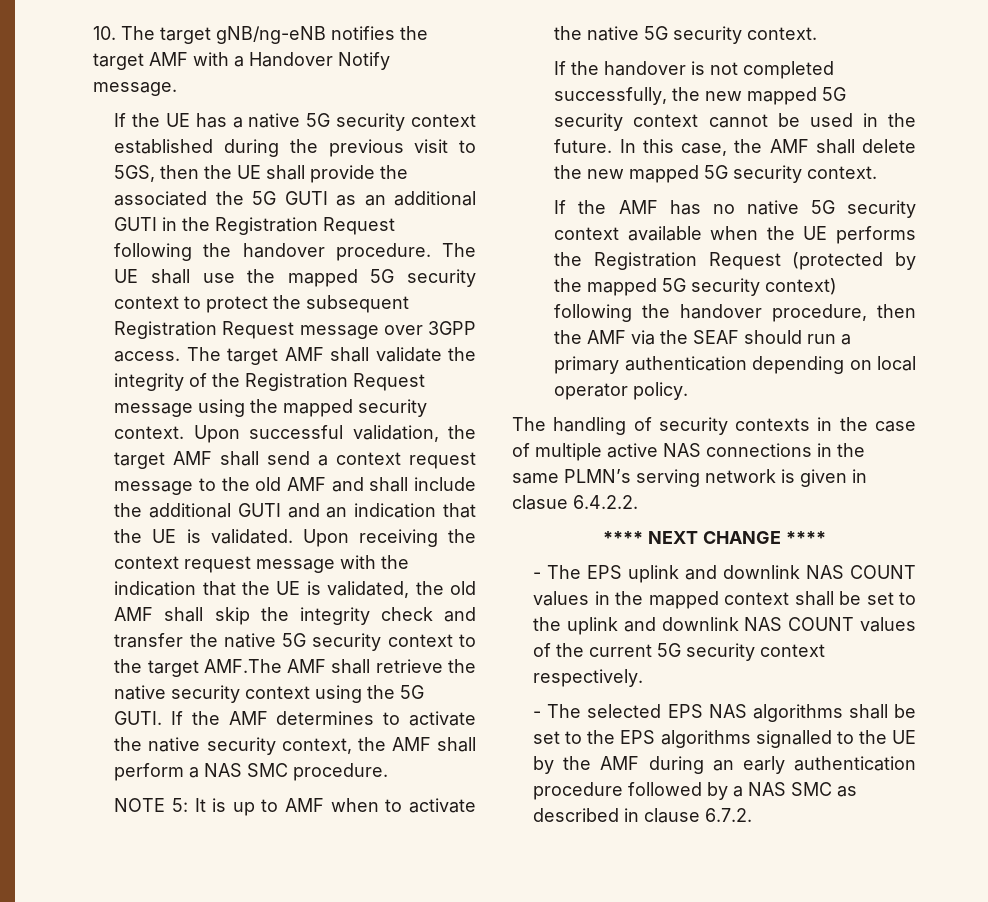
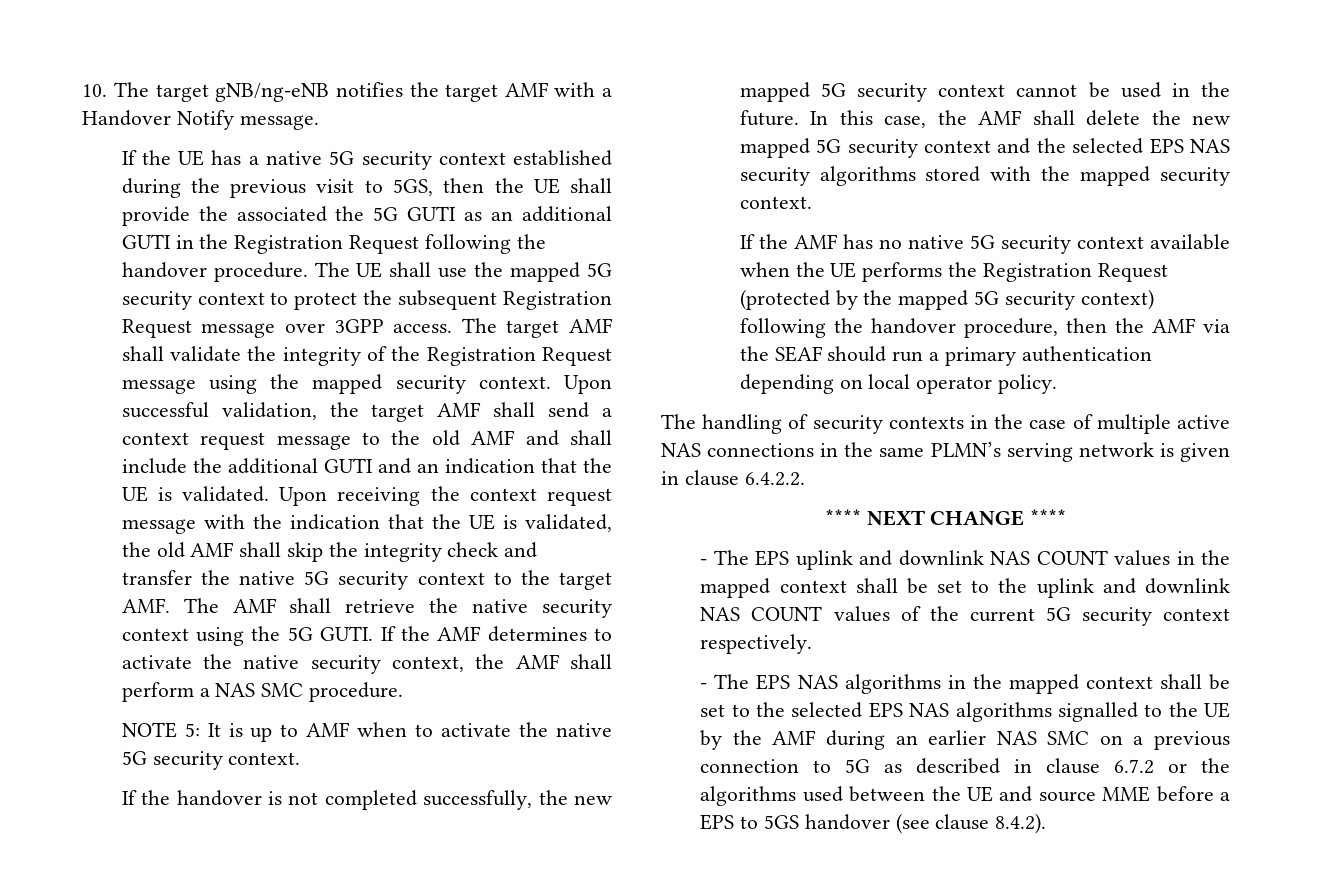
[203,659,282,673] AMF.The -> [121,598,219,613] AMF. The
(803, 174) none -> [923,138,1230,154] [739,166,1230,186] context and the selected EPS NAS security algorithms stored with the mapped security
[512,495,568,510] clasue -> [684,470,739,486] clause
[587,704,916,722] [533,730,656,744] selected EPS NAS algorithms shall be set to the EPS -> [756,674,1230,694] [700,702,950,718] EPS NAS algorithms in the mapped context shall be set to the selected EPS NAS
[742,756,916,774] [533,782,858,800] [533,808,753,823] early authentication procedure followed by a NAS SMC as described in clause 6.7.2. -> [928,730,1230,750] [700,758,1230,774] [700,786,1230,806] [700,813,1047,834] earlier NAS SMC on a previous connection to 5G as described in clause 6.7.2 or the algorithms used between the UE and source MME before a EPS to 5GS handover (see clause 8.4.2).

